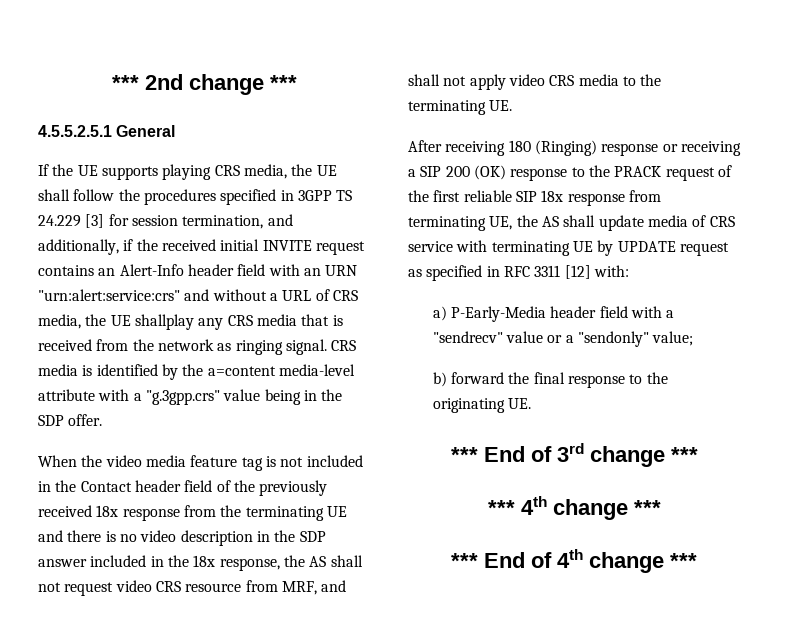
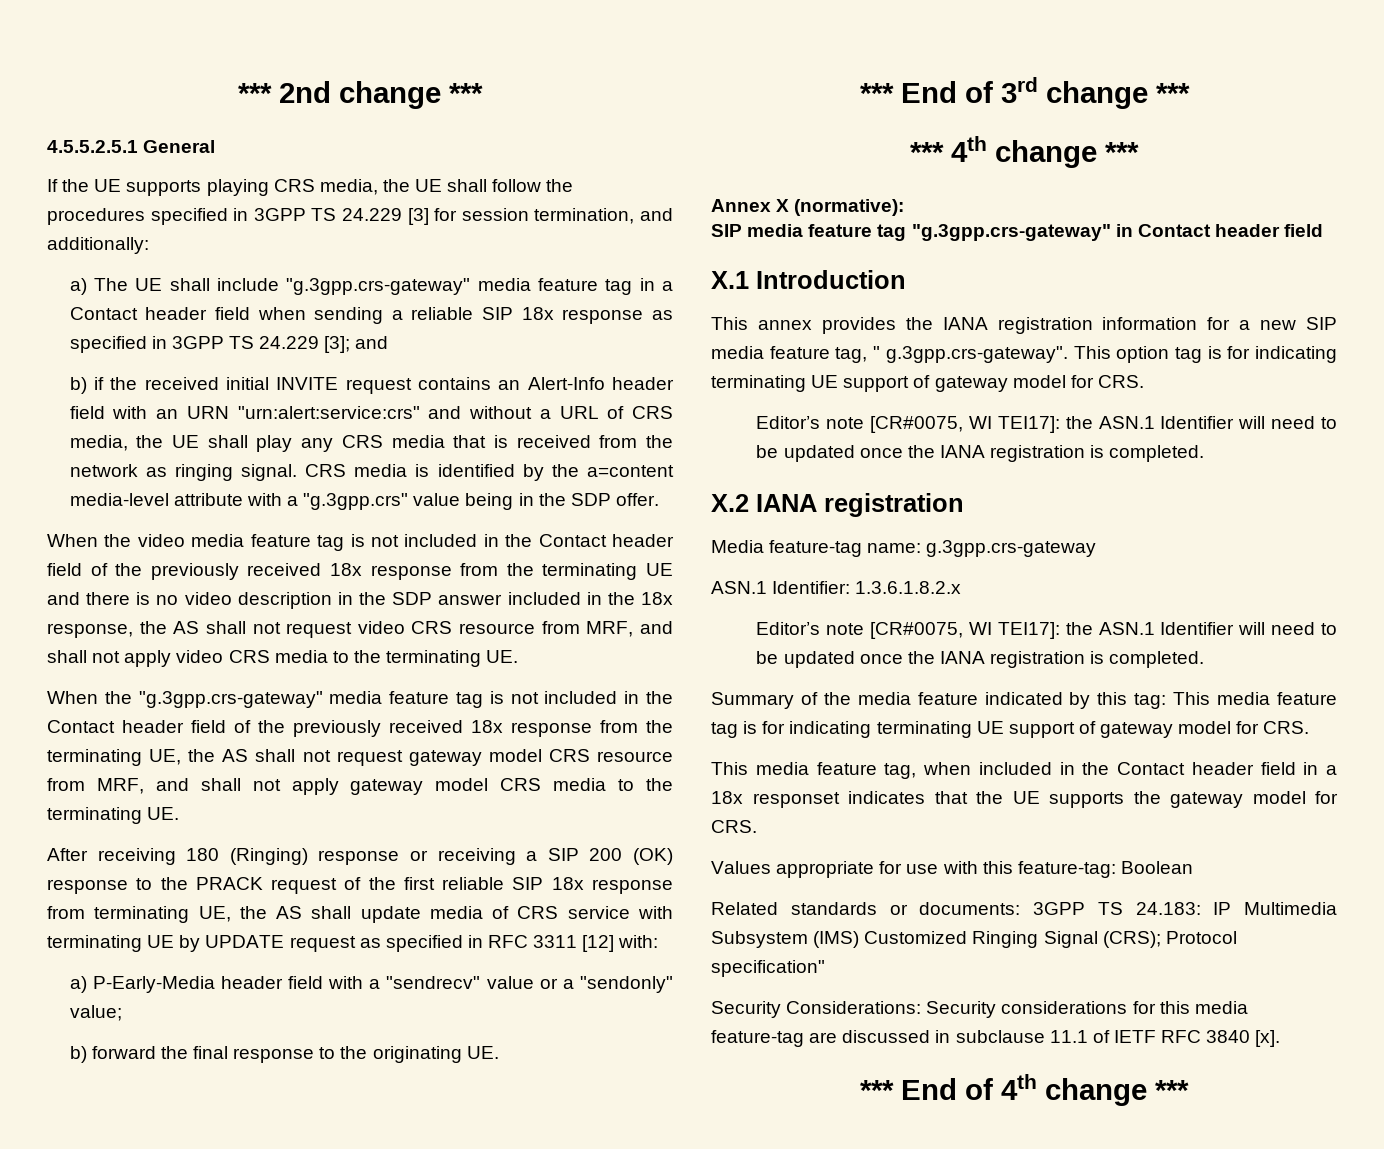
[38,239,119,255] additionally, -> [47,237,149,254] [69,278,674,295] [69,307,674,324] [69,336,389,353] [69,377,87,394] additionally: // a) The UE shall include "g.3gpp.crs-gateway" media feature tag in a Contact header field when sending a reliable SIP 18x response as specified in 3GPP TS 24.229 [3]; and // b)
[134,314,194,330] shallplay -> [207,435,293,452] shall play
(513, 105) none -> [47,691,673,708] [47,720,673,737] [47,749,674,766] [47,778,673,795] [47,807,180,824] // When the "g.3gpp.crs-gateway" media feature tag is not included in the Contact header field of the previously received 18x response from the terminating UE, the AS shall not request gateway model CRS resource from MRF, and shall not apply gateway model CRS media to the terminating UE.
(661, 507) none -> [711,199,905,216] [711,224,1324,241] [711,270,906,289] [711,317,1337,334] [711,346,1337,363] [711,375,1144,392] [756,416,1337,433] [756,445,1205,462] [711,493,964,517] [711,540,1097,557] [711,581,962,594] [756,622,1337,639] [756,651,1205,668] [711,692,1337,709] [711,721,1310,738] [711,762,1337,779] [711,791,1338,808] [711,820,757,833] [711,861,1193,878] [711,902,1337,915] [711,931,1237,948] [711,960,825,977] [711,1001,1248,1018] [711,1030,1281,1047] // Annex X (normative): // SIP media feature tag "g.3gpp.crs-gateway" in Contact header field // X.1 Introduction // This annex provides the IANA registration information for a new SIP media feature tag, " g.3gpp.crs-gateway". This option tag is for indicating terminating UE support of gateway model for CRS. // Editor’s note [CR#0075, WI TEI17]: the ASN.1 Identifier will need to be updated once the IANA registration is completed. // X.2 IANA registration // Media feature-tag name: g.3gpp.crs-gateway // ASN.1 Identifier: 1.3.6.1.8.2.x // Editor’s note [CR#0075, WI TEI17]: the ASN.1 Identifier will need to be updated once the IANA registration is completed. // Summary of the media feature indicated by this tag: This media feature tag is for indicating terminating UE support of gateway model for CRS. // This media feature tag, when included in the Contact header field in a 18x responset indicates that the UE supports the gateway model for CRS. // Values appropriate for use with this feature-tag: Boolean // Related standards or documents: 3GPP TS 24.183: IP Multimedia Subsystem (IMS) Customized Ringing Signal (CRS); Protocol specification" // Security Considerations: Security considerations for this media feature-tag are discussed in subclause 11.1 of IETF RFC 3840 [x].

